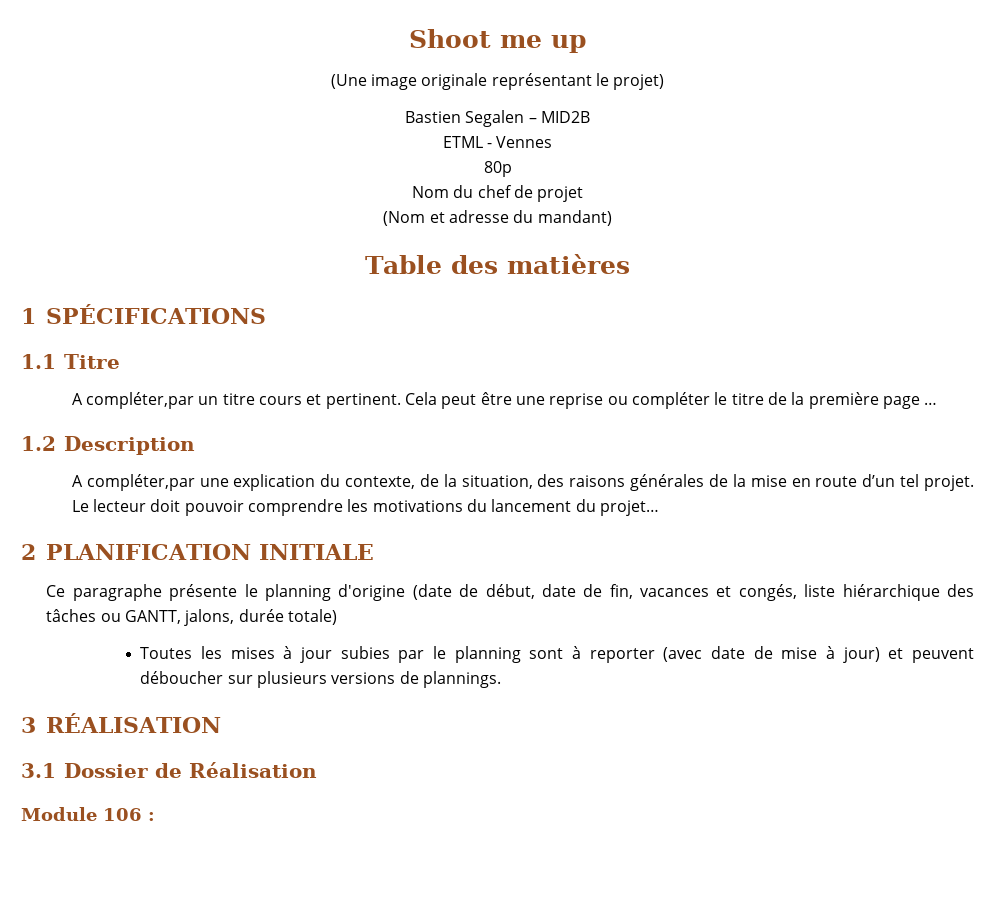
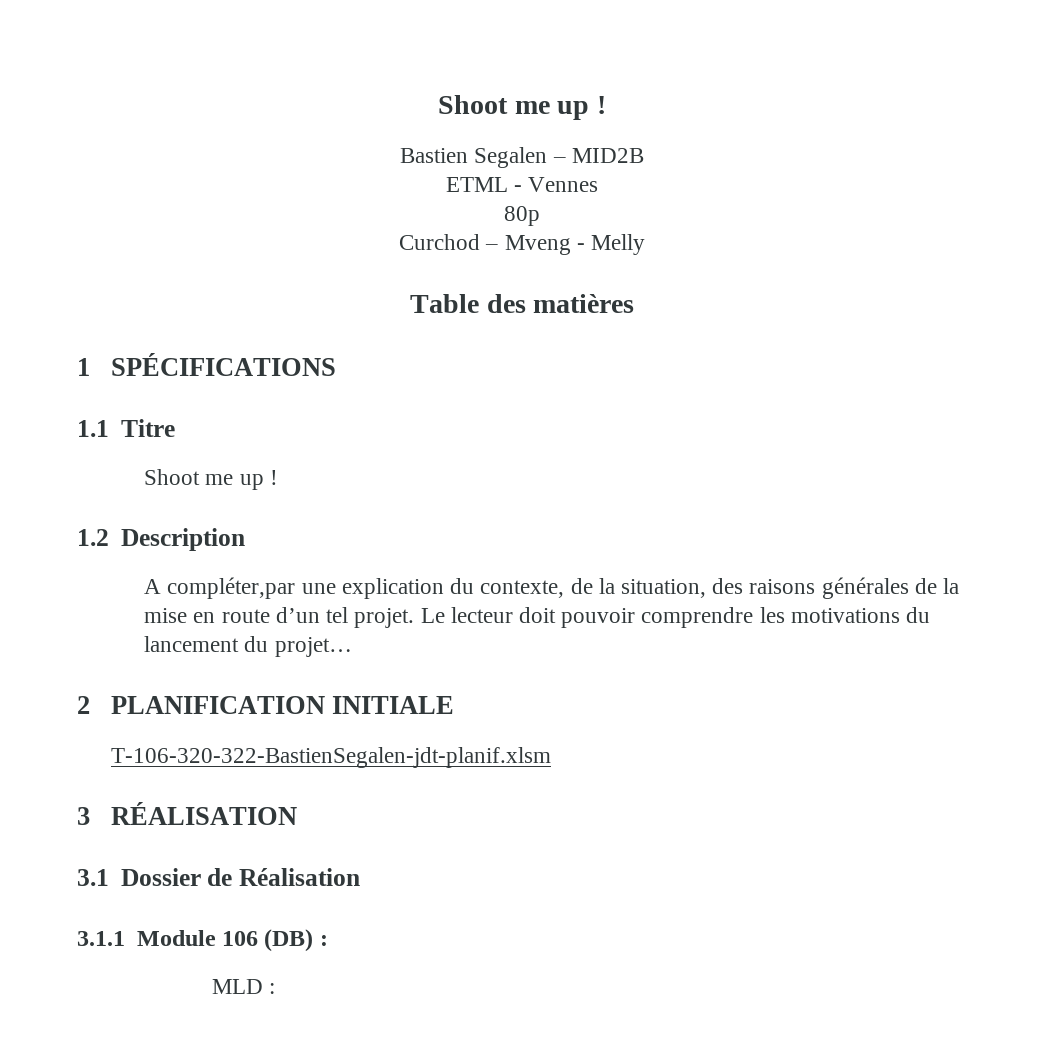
[409,29,586,53] [330,73,665,90] Shoot me up // (Une image originale représentant le projet) -> [438,95,606,120] Shoot me up !
[411,185,584,202] [383,210,612,226] Nom du chef de projet // (Nom et adresse du mandant) -> [399,234,645,255] Curchod – Mveng - Melly
[71,392,938,409] A compléter,par un titre cours et pertinent. Cela peut être une reprise ou compléter le titre de la première page … -> [144,469,278,490] Shoot me up !
[46,584,974,601] [46,609,337,626] [140,646,974,663] [140,671,501,688] Ce paragraphe présente le planning d'origine (date de début, date de fin, vacances et congés, liste hiérarchique des tâches ou GANTT, jalons, durée totale) // Toutes les mises à jour subies par le planning sont à reporter (avec date de mise à jour) et peuvent déboucher sur plusieurs versions de plannings. -> [110,747,551,768] T-106-320-322-BastienSegalen-jdt-planif.xlsm
(317, 770) none -> [77,931,125,946] 3.1.1
[148,812,155,821] : -> [264,929,328,952] [211,979,275,994] (DB) : // MLD :

